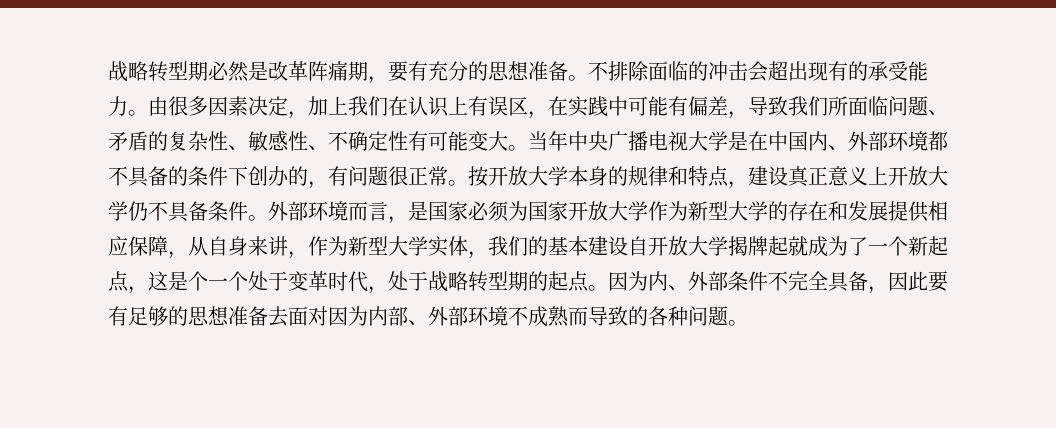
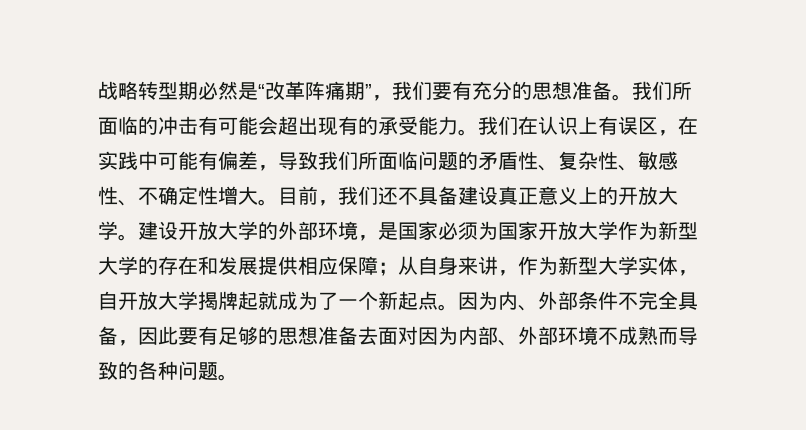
(268, 71) none -> [258,84,265,98] “
[368,76,388,84] ， -> [365,81,432,101] ”，我们
[588,61,649,81] 不排除 -> [632,81,692,100] 我们所
(748, 71) none -> [198,116,258,135] 有可能
[148,96,348,119] 由很多因素决定，加上 -> (478, 132) none
[928,110,948,115] [108,131,168,151] 、矛盾的 -> [458,151,558,171] 的矛盾性、
[408,131,948,151] [108,166,748,189] 有可能变大。当年中央广播电视大学是在中国内、外部环境都不具备的条件下创办的，有问题很正常。按开放大学本身的规律和特点， -> [218,186,458,206] 增大。目前，我们还不具备
[888,166,948,186] [108,201,388,222] 开放大学仍不具备条件。外部环境而言 -> [598,186,678,205] [98,221,358,241] 的开放大学。建设开放大学的外部环境
[168,251,188,259] ， -> [378,262,398,276] ；
[488,236,628,256] 我们的基本建设 -> (698, 273) none
[128,271,589,294] ，这是个一个处于变革时代，处于战略转型期的起点 -> (438, 300) none

